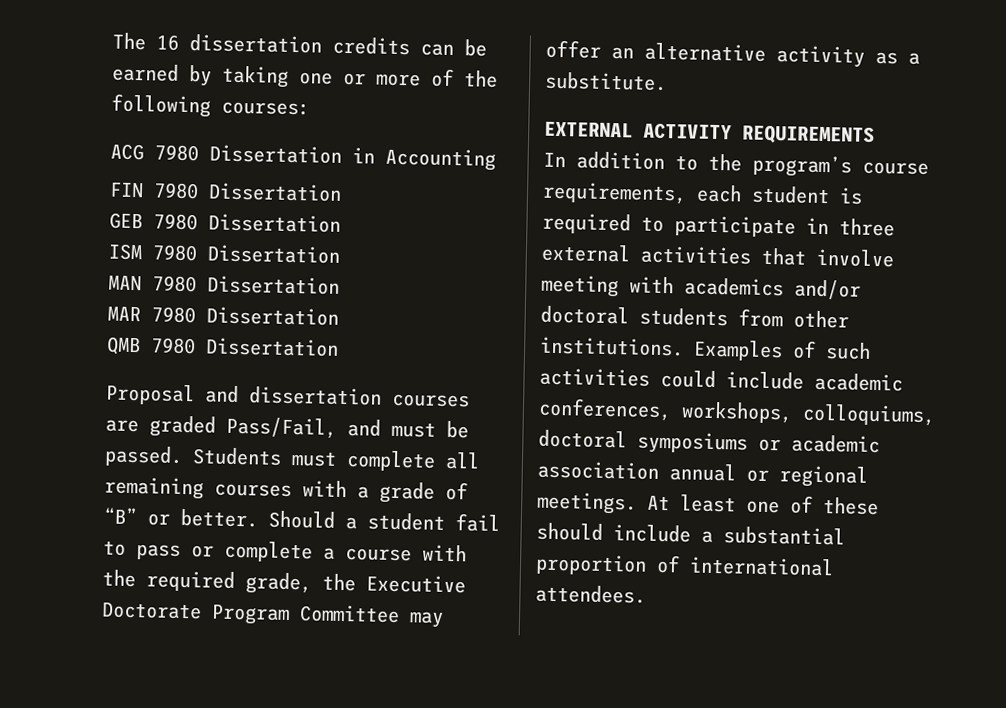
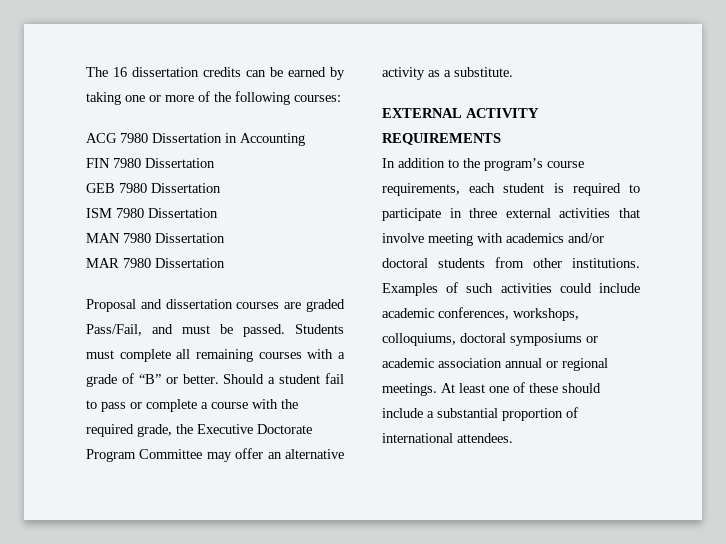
[106,336,339,357] // QMB 7980 Dissertation -> (225, 263) none

